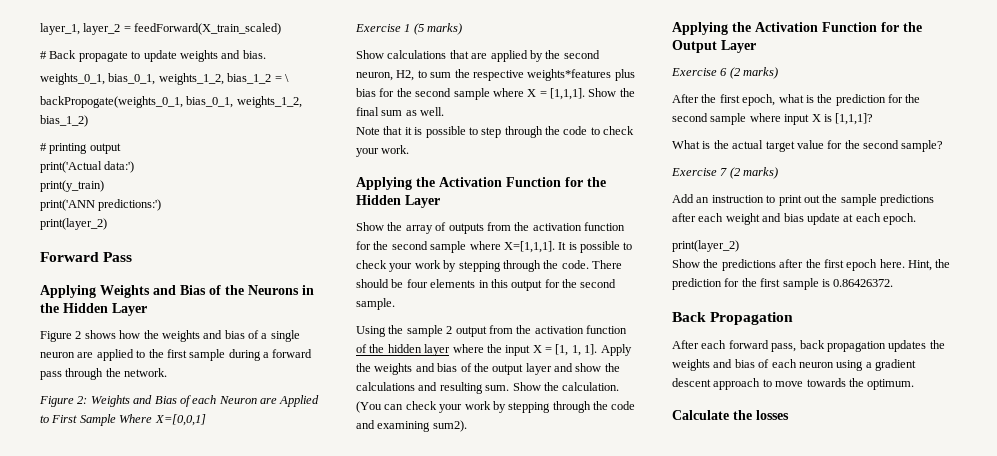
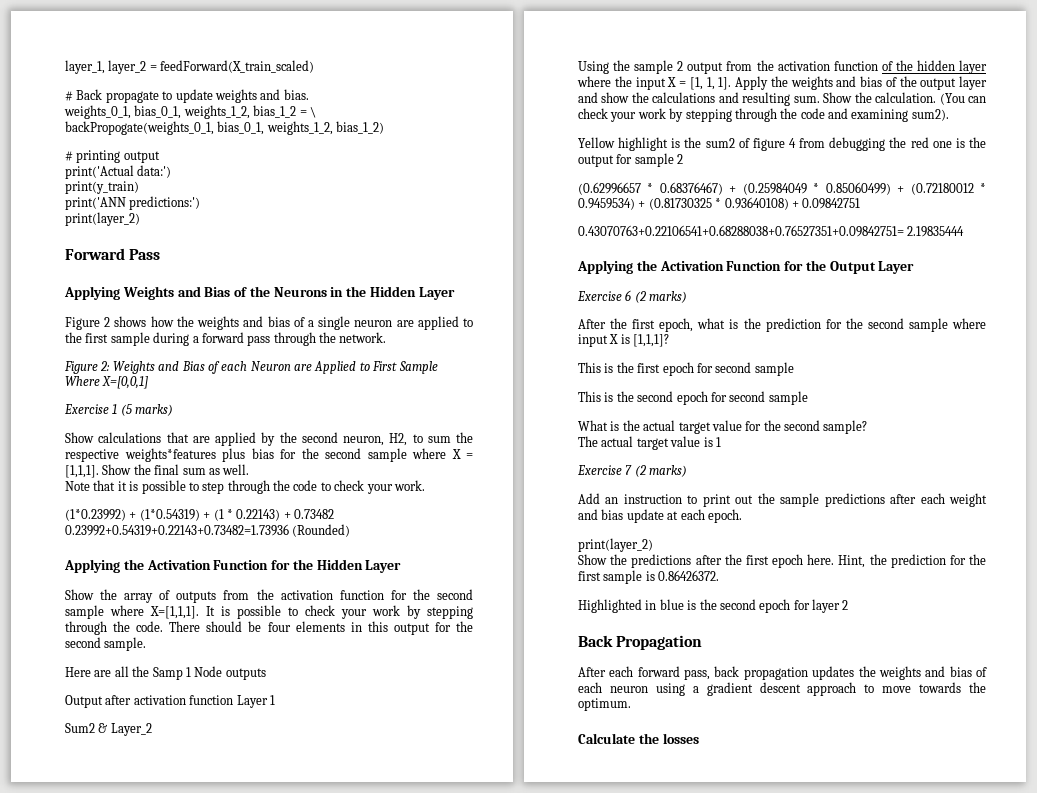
(410, 149) none -> [65,509,334,521] [65,524,351,537] // (1*0.23992) + (1*0.54319) + (1 * 0.22143) + 0.73482 0.23992+0.54319+0.22143+0.73482=1.73936 (Rounded)
(395, 304) none -> [65,666,266,680] [65,695,275,708] [65,723,152,736] // Here are all the Samp 1 Node outputs // Output after activation function Layer 1 // Sum2 & Layer_2
(467, 426) none -> [578,137,986,151] [578,153,684,167] [578,182,987,195] [578,197,861,210] [578,225,965,237] // Yellow highlight is the sum2 of figure 4 from debugging the red one is the output for sample 2 // (0.62996657 * 0.68376467) + (0.25984049 * 0.85060499) + (0.72180012 * 0.9459534) + (0.81730325 * 0.93640108) + 0.09842751 // 0.43070763+0.22106541+0.68288038+0.76527351+0.09842751= 2.19835444
(874, 119) none -> [578,362,794,376] [578,391,808,405] // This is the first epoch for second sample // This is the second epoch for second sample
(944, 146) none -> [578,436,721,450] // The actual target value is 1
(894, 283) none -> [578,599,849,613] // Highlighted in blue is the second epoch for layer 2

